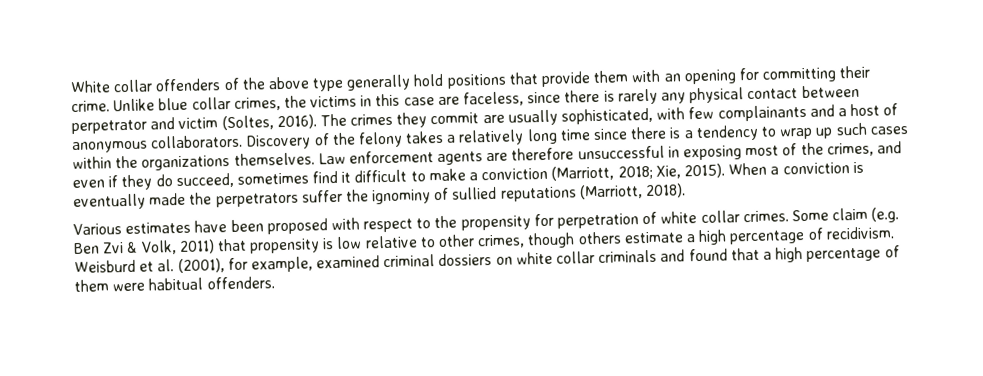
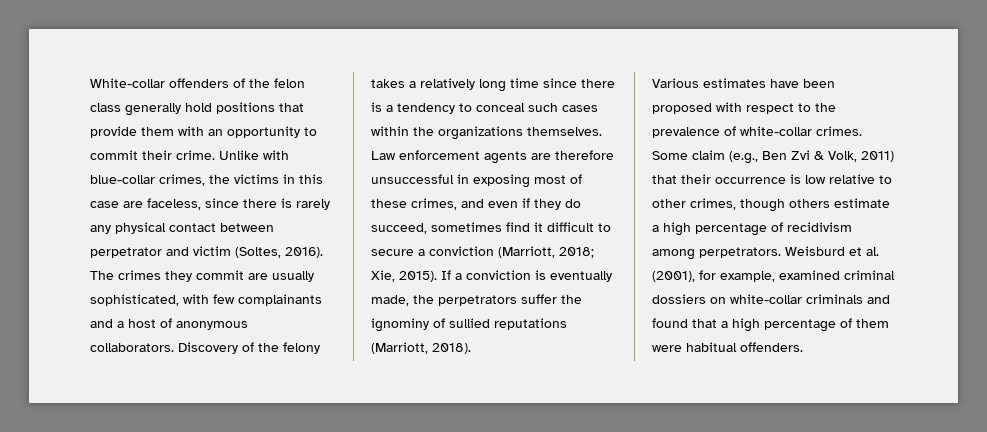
[70,79,154,94] White collar -> [90,78,165,88] White-collar
[267,76,345,92] above type -> [274,78,305,88] [90,103,121,112] felon class
[683,67,838,85] opening for committing -> [227,126,317,138] [90,150,138,160] opportunity to commit
[158,96,231,111] blue collar -> [263,150,289,160] [90,175,155,184] with blue-collar
[779,127,834,140] wrap up -> [476,103,525,112] conceal
[800,142,824,156] the -> [371,199,407,208] these
[428,168,466,182] make -> [371,249,414,256] secure
[728,162,768,176] When -> [441,270,451,280] If
[149,192,187,206] made -> [371,295,409,306] made,
[460,210,740,231] propensity for perpetration of white collar -> [652,126,812,138] prevalence of white-collar
[871,207,900,223] (e.g. -> [729,151,758,164] (e.g.,
[249,238,321,254] propensity -> [681,174,786,184] their occurrence
[825,226,895,240] recidivism. -> [787,222,852,232] [652,247,781,260] recidivism among perpetrators.
[515,251,596,265] white collar -> [730,294,802,304] white-collar

